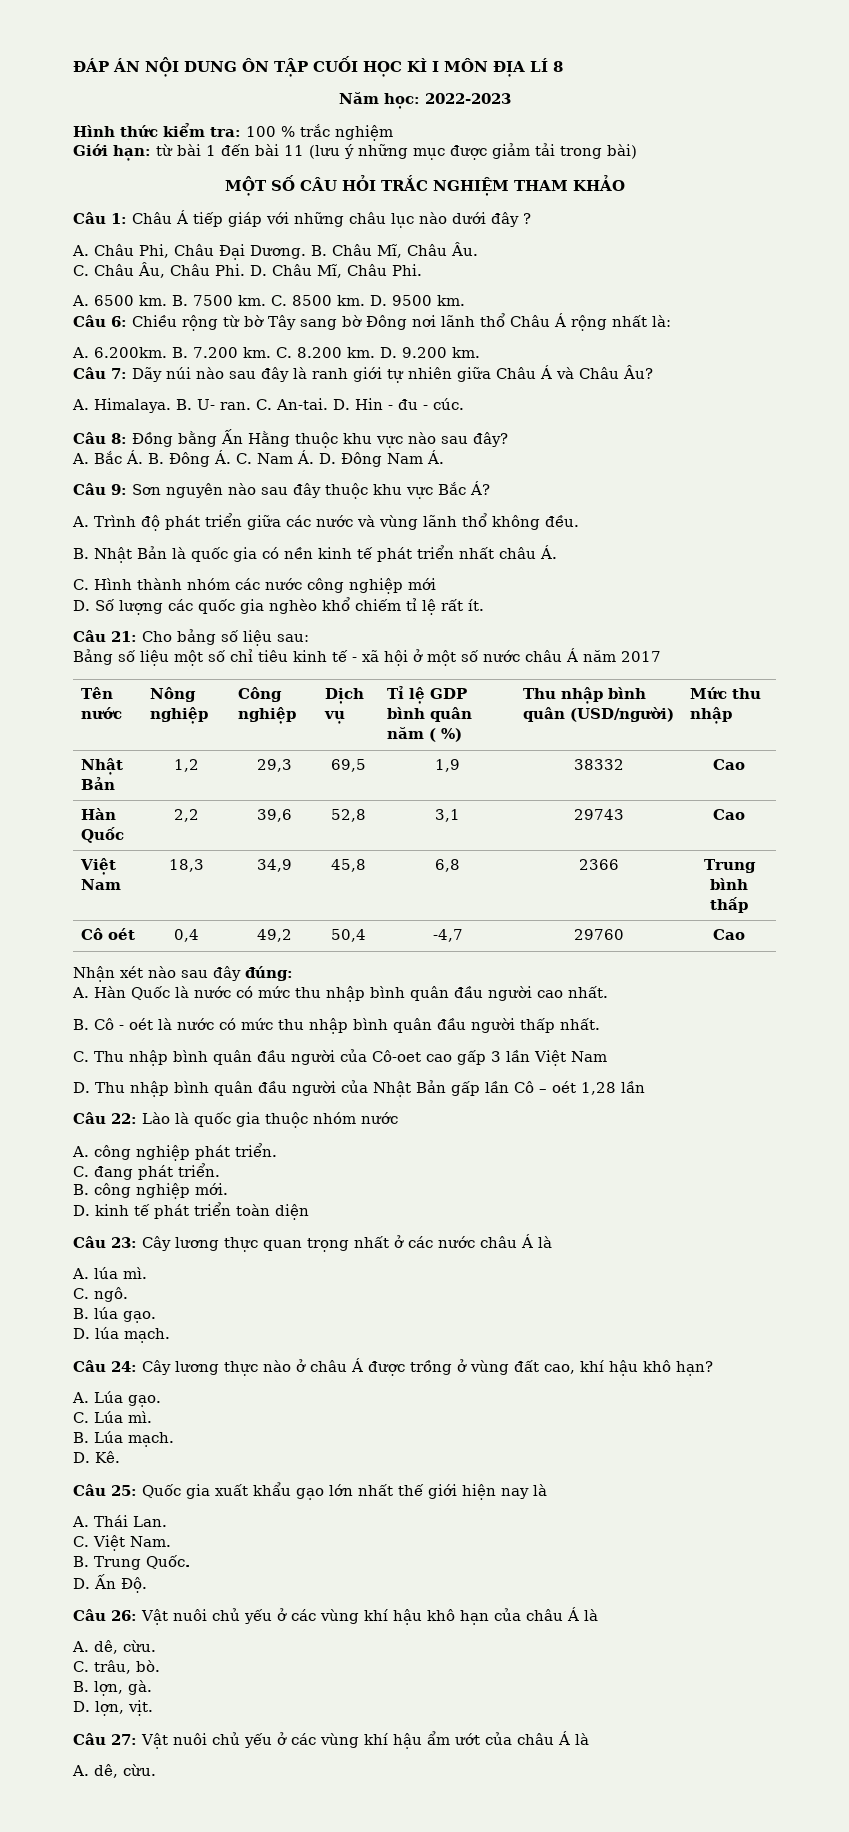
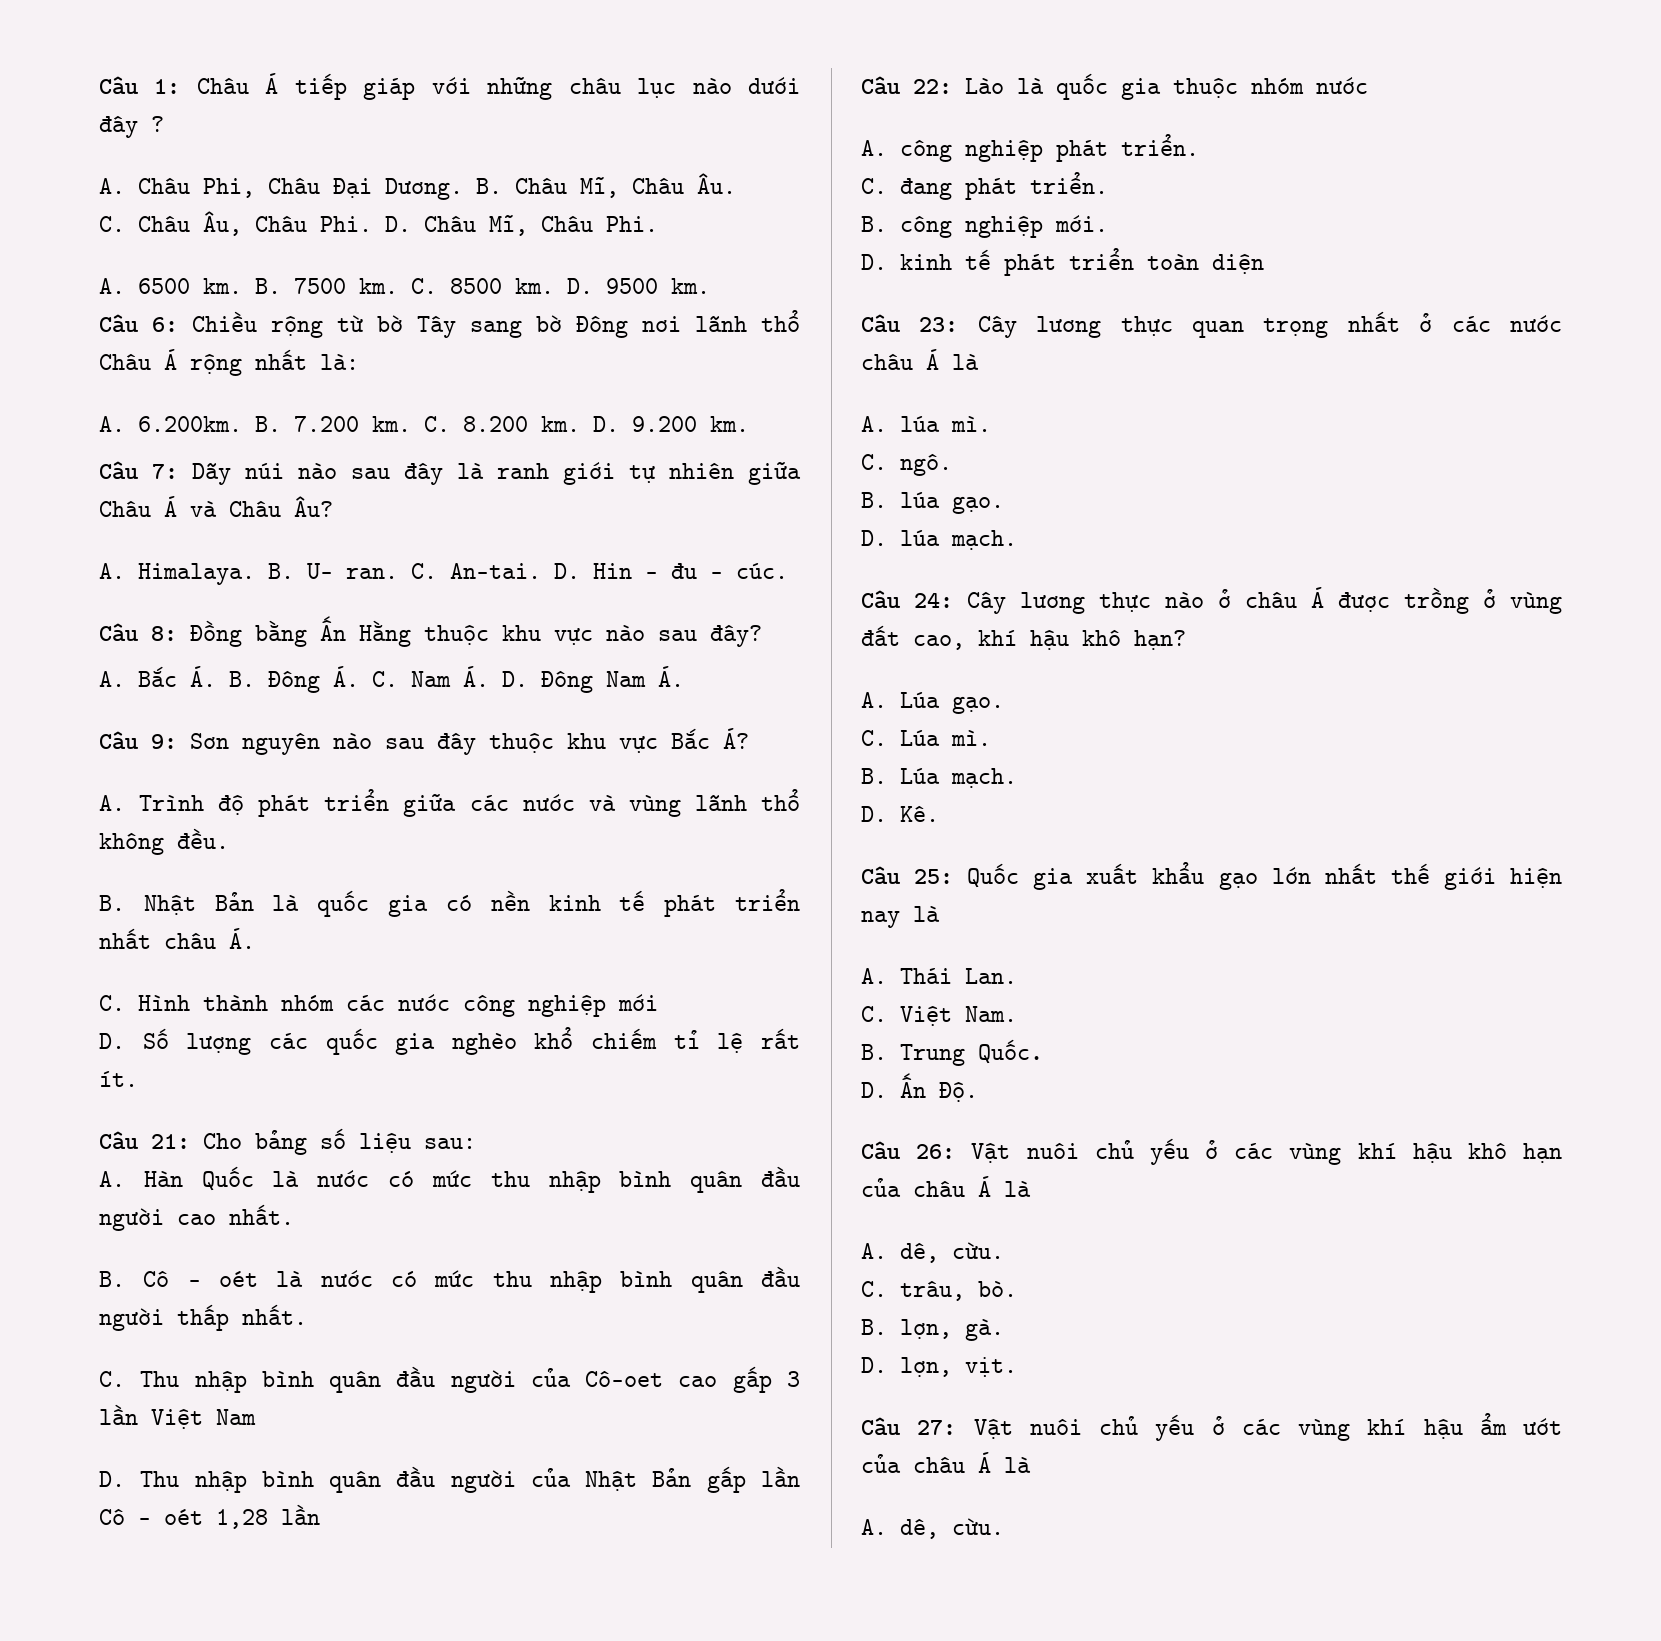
[73,56,563,77] [338,92,511,109] [73,123,393,141] [73,143,637,161] [224,175,625,196] ĐÁP ÁN NỘI DUNG ÔN TẬP CUỐI HỌC KÌ I MÔN ĐỊA LÍ 8 // Năm học: 2022-2023 // Hình thức kiểm tra: 100 % trắc nghiệm // Giới hạn: từ bài 1 đến bài 11 (lưu ý những mục được giảm tải trong bài) // MỘT SỐ CÂU HỎI TRẮC NGHIỆM THAM KHẢO // -> (99, 85) none
[73,648,661,666] [80,687,113,699] [80,707,122,719] [149,687,196,702] [149,707,208,724] [237,687,282,702] [237,707,296,724] [324,688,364,704] [323,711,345,724] [386,686,467,704] [386,707,472,722] [386,727,462,742] [522,687,646,704] [522,707,674,722] [689,687,761,699] [689,707,732,724] [80,758,123,775] [80,777,115,790] [174,759,199,772] [256,759,292,772] [331,759,366,772] [435,759,460,772] [574,759,624,770] [713,759,745,770] [80,808,116,820] [80,827,124,843] [174,809,199,822] [256,809,292,822] [331,809,366,822] [435,809,460,822] [574,809,624,820] [713,809,745,820] [79,858,116,875] [80,879,121,890] [169,859,204,872] [256,859,292,872] [331,859,366,872] [435,859,460,872] [579,859,619,870] [703,859,756,873] [710,878,748,890] [710,897,748,913] [80,928,135,940] [174,929,199,942] [256,929,292,942] [331,929,366,942] [432,929,463,942] [574,929,624,940] [713,929,745,940] [73,966,293,982] // Bảng số liệu một số chỉ tiêu kinh tế - xã hội ở một số nước châu Á năm 2017 // Tên nước | Nông nghiệp | Công nghiệp | Dịch vụ | Tỉ lệ GDP bình quân năm ( %) | Thu nhập bình quân (USD/người) | Mức thu nhập // Nhật Bản | 1,2 | 29,3 | 69,5 | 1,9 | 38332 | Cao // Hàn Quốc | 2,2 | 39,6 | 52,8 | 3,1 | 29743 | Cao // Việt Nam | 18,3 | 34,9 | 45,8 | 6,8 | 2366 | Trung bình thấp // Cô oét | 0,4 | 49,2 | 50,4 | -4,7 | 29760 | Cao // Nhận xét nào sau đây đúng: -> (476, 1143) none

